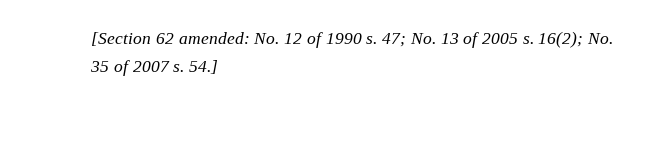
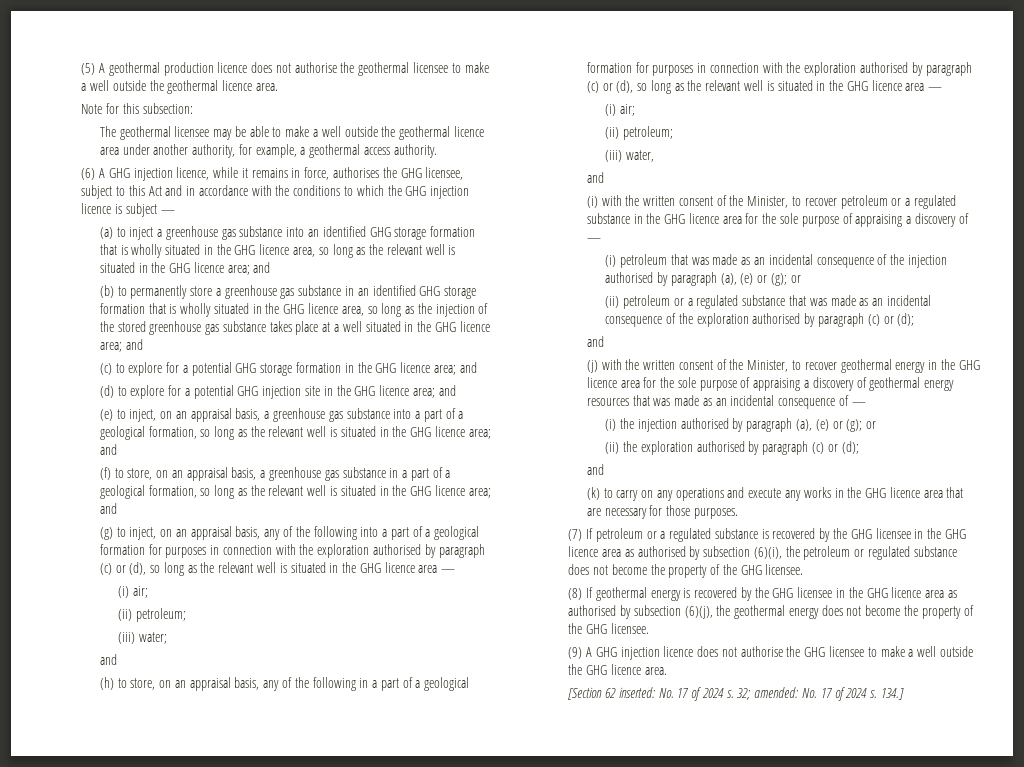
[91,31,614,48] [90,60,219,76] [Section 62 amended: No. 12 of 1990 s. 47; No. 13 of 2005 s. 16(2); No. 35 of 2007 s. 54.] -> [81,62,489,76] [81,80,278,94] [81,103,193,114] [99,126,484,140] [99,144,437,158] [81,167,464,181] [81,185,470,199] [81,203,175,217] [99,226,476,240] [99,244,456,258] [99,262,271,275] [99,285,477,299] [99,303,489,317] [99,321,490,335] [99,339,143,352] [99,362,477,376] [99,385,456,399] [99,408,464,422] [99,426,491,440] [99,444,117,455] [99,467,451,481] [99,485,491,499] [99,503,117,514] [99,526,480,540] [99,544,485,558] [99,562,456,576] [118,586,149,598] [118,608,187,622] [118,632,168,644] [99,654,117,665] [99,677,470,691] [586,62,972,76] [586,80,943,94] [605,104,636,116] [605,126,674,140] [605,150,655,162] [586,172,604,183] [586,195,956,209] [586,213,969,227] [586,238,601,242] [605,254,947,268] [605,272,801,286] [605,295,931,309] [605,313,915,327] [586,336,604,347] [586,359,980,373] [586,377,955,391] [586,395,866,409] [605,418,877,432] [605,441,859,455] [586,464,604,475] [586,487,964,501] [586,505,738,519] [568,528,966,542] [568,546,957,560] [568,564,804,578] [568,587,957,601] [568,605,974,619] [568,623,649,634] [568,646,973,660] [568,664,667,675] [568,687,904,701] (5) A geothermal production licence does not authorise the geothermal licensee to make a well outside the geothermal licence area. // Note for this subsection: // The geothermal licensee may be able to make a well outside the geothermal licence area under another authority, for example, a geothermal access authority. // (6) A GHG injection licence, while it remains in force, authorises the GHG licensee, subject to this Act and in accordance with the conditions to which the GHG injection licence is subject — // (a) to inject a greenhouse gas substance into an identified GHG storage formation that is wholly situated in the GHG licence area, so long as the relevant well is situated in the GHG licence area; and // (b) to permanently store a greenhouse gas substance in an identified GHG storage formation that is wholly situated in the GHG licence area, so long as the injection of the stored greenhouse gas substance takes place at a well situated in the GHG licence area; and // (c) to explore for a potential GHG storage formation in the GHG licence area; and // (d) to explore for a potential GHG injection site in the GHG licence area; and // (e) to inject, on an appraisal basis, a greenhouse gas substance into a part of a geological formation, so long as the relevant well is situated in the GHG licence area; and // (f) to store, on an appraisal basis, a greenhouse gas substance in a part of a geological formation, so long as the relevant well is situated in the GHG licence area; and // (g) to inject, on an appraisal basis, any of the following into a part of a geological formation for purposes in connection with the exploration authorised by paragraph (c) or (d), so long as the relevant well is situated in the GHG licence area — // (i) air; // (ii) petroleum; // (iii) water; // and // (h) to store, on an appraisal basis, any of the following in a part of a geological formation for purposes in connection with the exploration authorised by paragraph (c) or (d), so long as the relevant well is situated in the GHG licence area — // (i) air; // (ii) petroleum; // (iii) water, // and // (i) with the written consent of the Minister, to recover petroleum or a regulated substance in the GHG licence area for the sole purpose of appraising a discovery of — // (i) petroleum that was made as an incidental consequence of the injection authorised by paragraph (a), (e) or (g); or // (ii) petroleum or a regulated substance that was made as an incidental consequence of the exploration authorised by paragraph (c) or (d); // and // (j) with the written consent of the Minister, to recover geothermal energy in the GHG licence area for the sole purpose of appraising a discovery of geothermal energy resources that was made as an incidental consequence of — // (i) the injection authorised by paragraph (a), (e) or (g); or // (ii) the exploration authorised by paragraph (c) or (d); // and // (k) to carry on any operations and execute any works in the GHG licence area that are necessary for those purposes. // (7) If petroleum or a regulated substance is recovered by the GHG licensee in the GHG licence area as authorised by subsection (6)(i), the petroleum or regulated substance does not become the property of the GHG licensee. // (8) If geothermal energy is recovered by the GHG licensee in the GHG licence area as authorised by subsection (6)(j), the geothermal energy does not become the property of the GHG licensee. // (9) A GHG injection licence does not authorise the GHG licensee to make a well outside the GHG licence area. // [Section 62 inserted: No. 17 of 2024 s. 32; amended: No. 17 of 2024 s. 134.]

